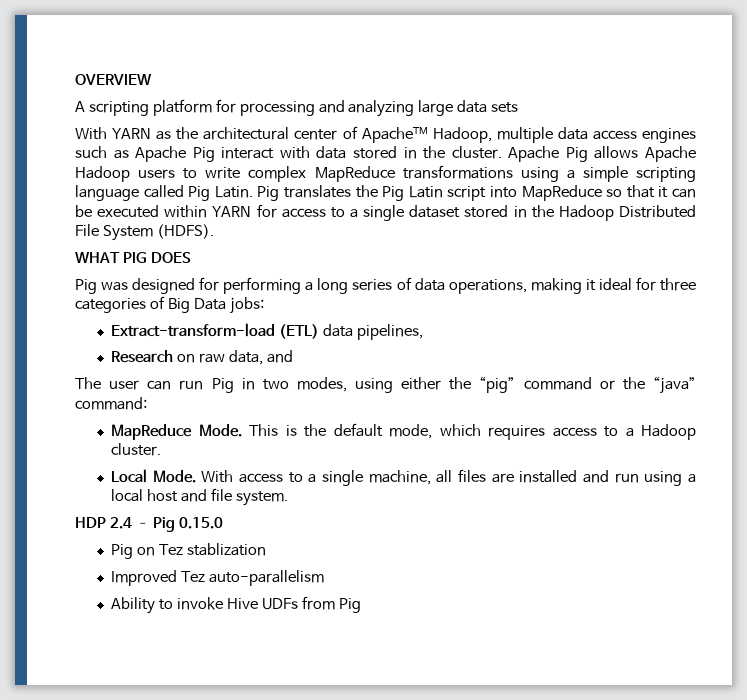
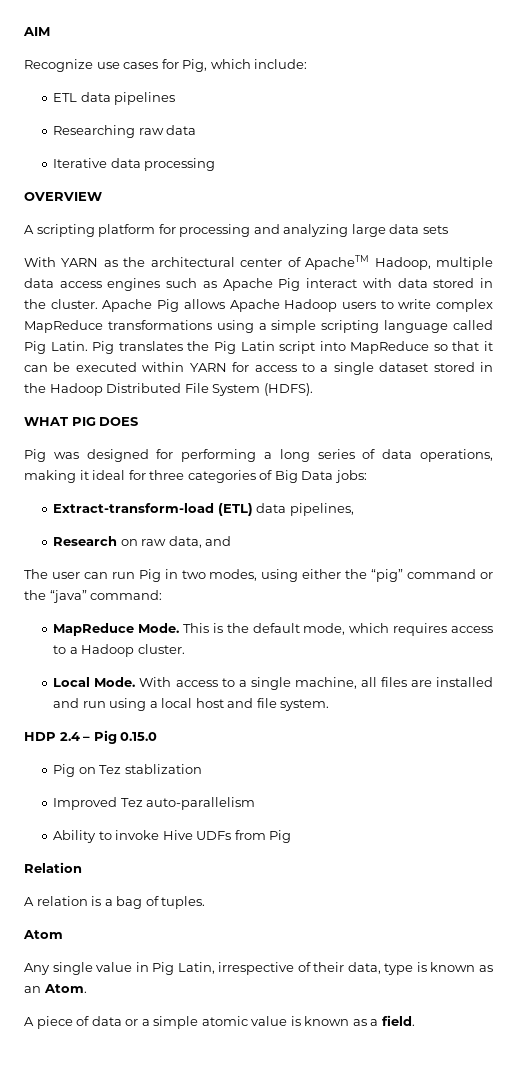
(75, 79) none -> [23,27,50,36] [24,59,308,72] [53,92,176,105] [53,125,197,138] [53,158,216,171] AIM // Recognize use cases for Pig, which include: // ETL data pipelines // Researching raw data // Iterative data processing //
(361, 605) none -> [24,862,82,873] [24,896,206,909] [23,930,63,939] [24,962,494,975] [24,984,87,993] [24,1015,415,1029] // Relation // A relation is a bag of tuples. // Atom // Any single value in Pig Latin, irrespective of their data, type is known as an Atom. // A piece of data or a simple atomic value is known as a field.

